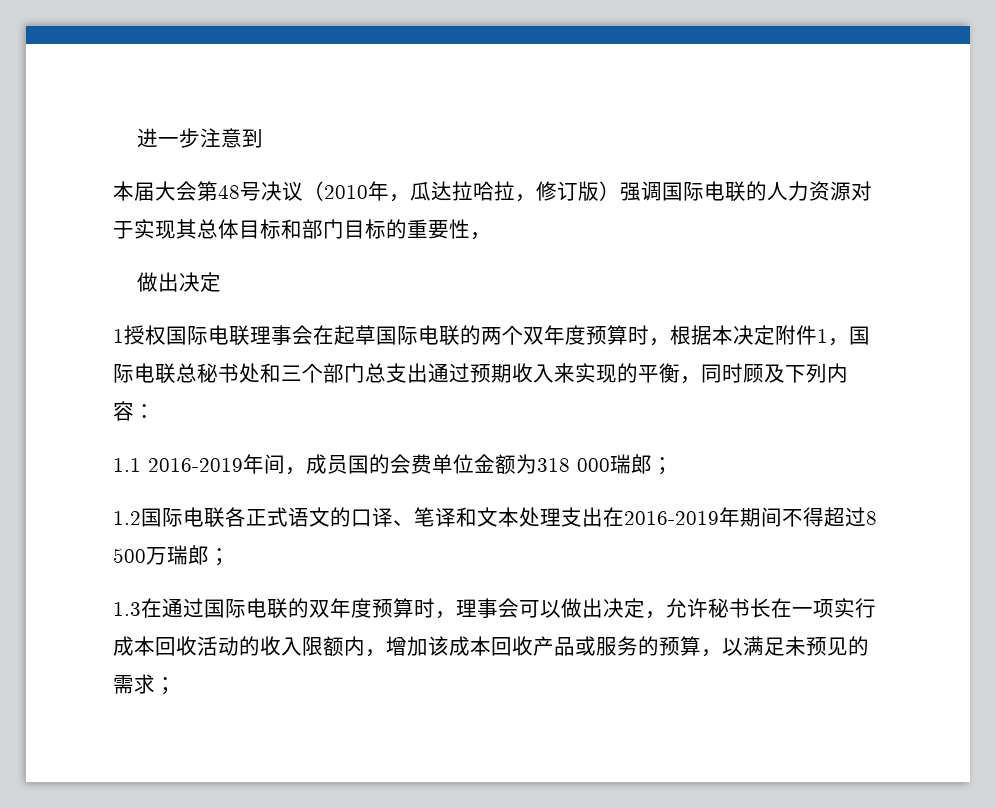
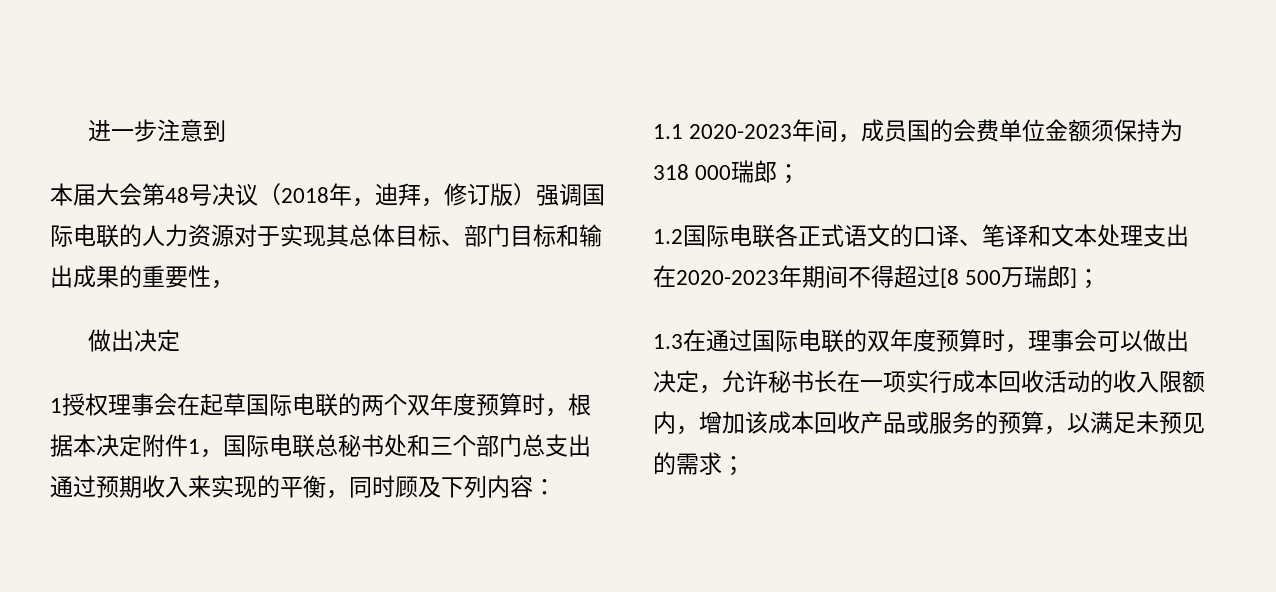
[324,181,515,202] 2010年，瓜达拉哈拉 -> [281,183,421,207] 2018年，迪拜
[281,219,302,239] 和 -> [441,239,464,246] 、
(386, 229) none -> [556,224,602,247] [50,265,119,288] 和输出成果
[166,325,250,346] 国际电联 -> (108, 404) none
[148,458,243,472] 2016-2019 -> [689,124,793,139] 2020-2023
(516, 464) none -> [1091,119,1161,142] 须保持
[624,511,719,525] 2016-2019 -> [676,270,779,285] 2020-2023
[866,511,877,525] 8 -> [940,268,959,288] [8
(209, 555) none -> [1070,268,1078,288] ]

